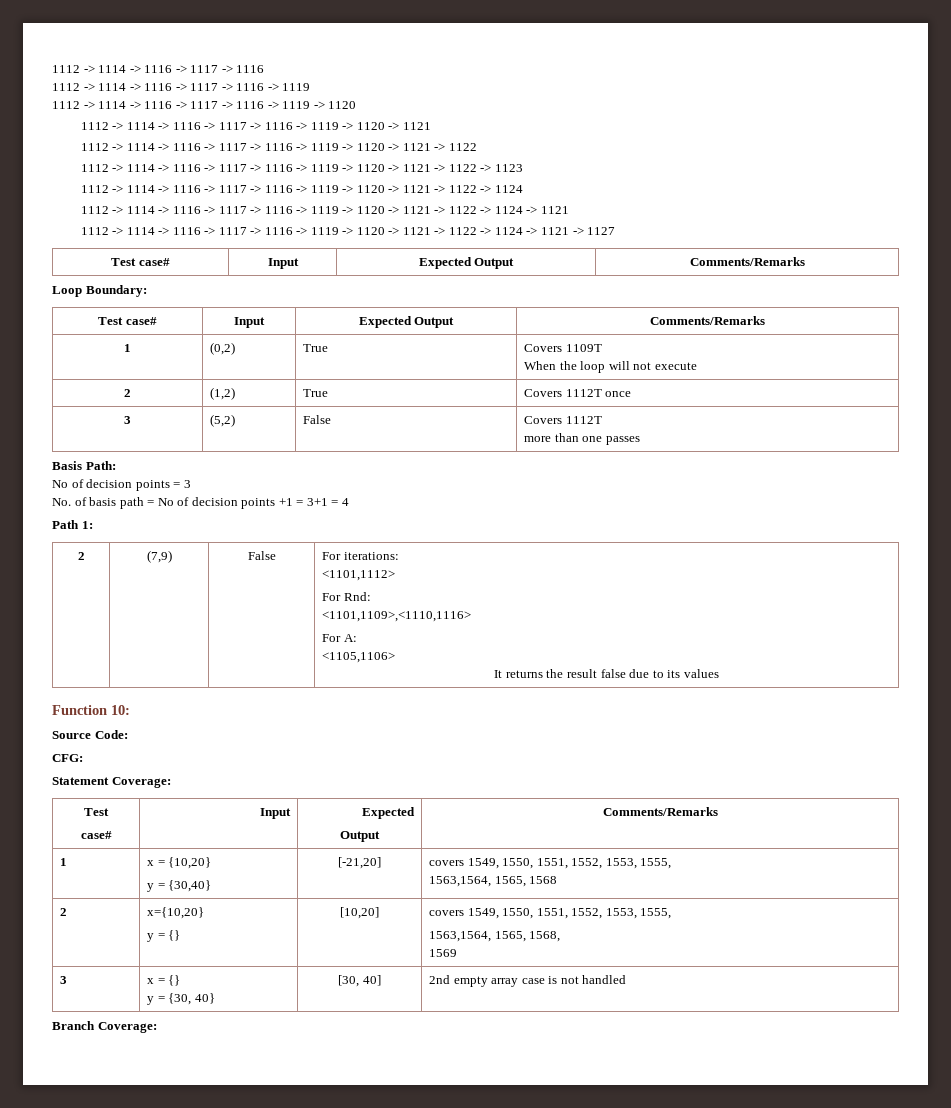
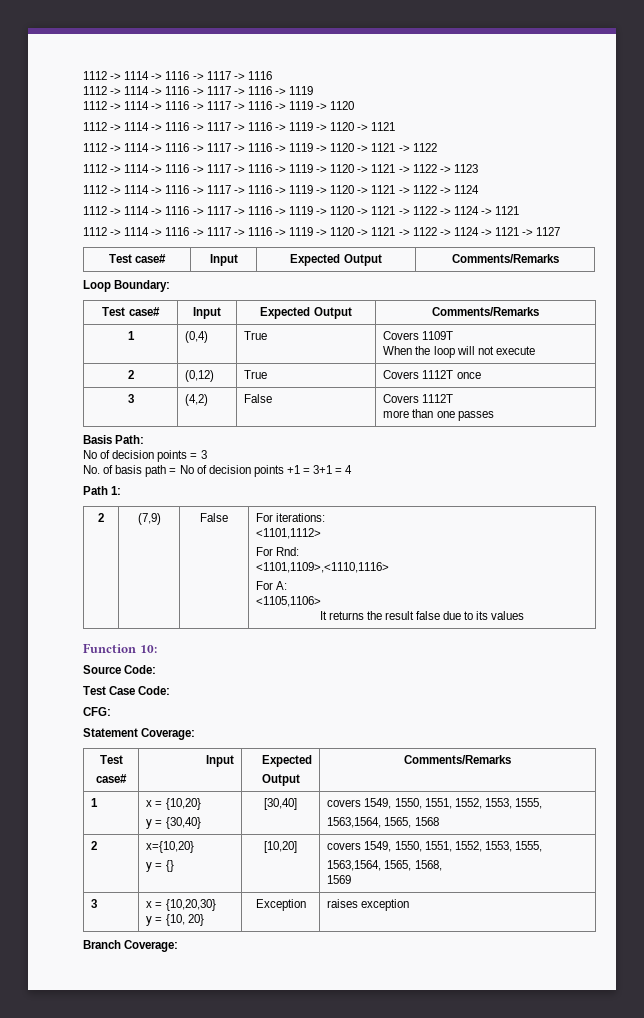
[210,342,236,355] (0,2) -> [185,331,209,343] (0,4)
[210,387,236,400] (1,2) -> [185,370,215,382] (0,12)
[210,414,236,427] (5,2) -> [185,394,209,406] (4,2)
(128, 734) none -> [83,686,171,695] // Test Case Code:
[338,857,381,869] [-21,20] -> [264,798,297,810] [30,40]
[168,975,181,986] [147,993,215,1005] [338,975,381,987] [429,975,627,987] {} // y = {30, 40} | [30, 40] | 2nd empty array case is not handled -> [165,899,216,911] [146,914,204,926] [255,899,306,911] [327,899,410,911] {10,20,30} // y = {10, 20} | Exception | raises exception

